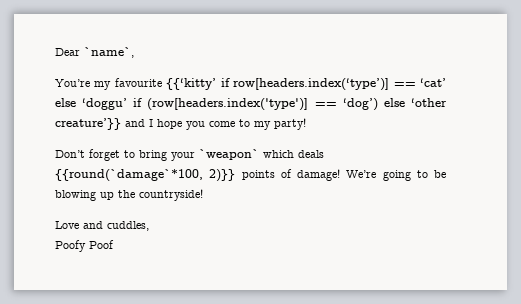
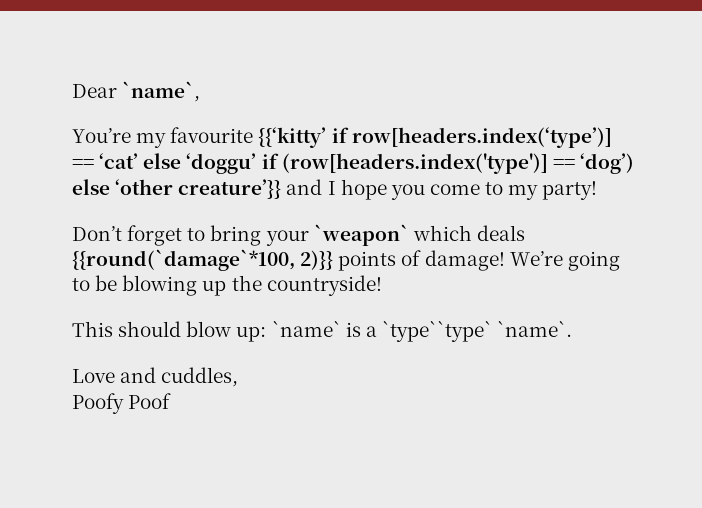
(203, 195) none -> [72,321,573,342] // This should blow up: `name` is a `type``type` `name`.

